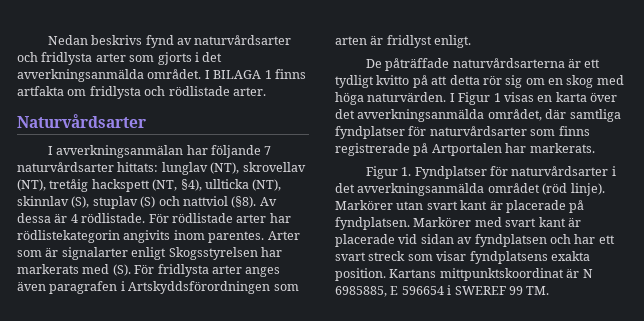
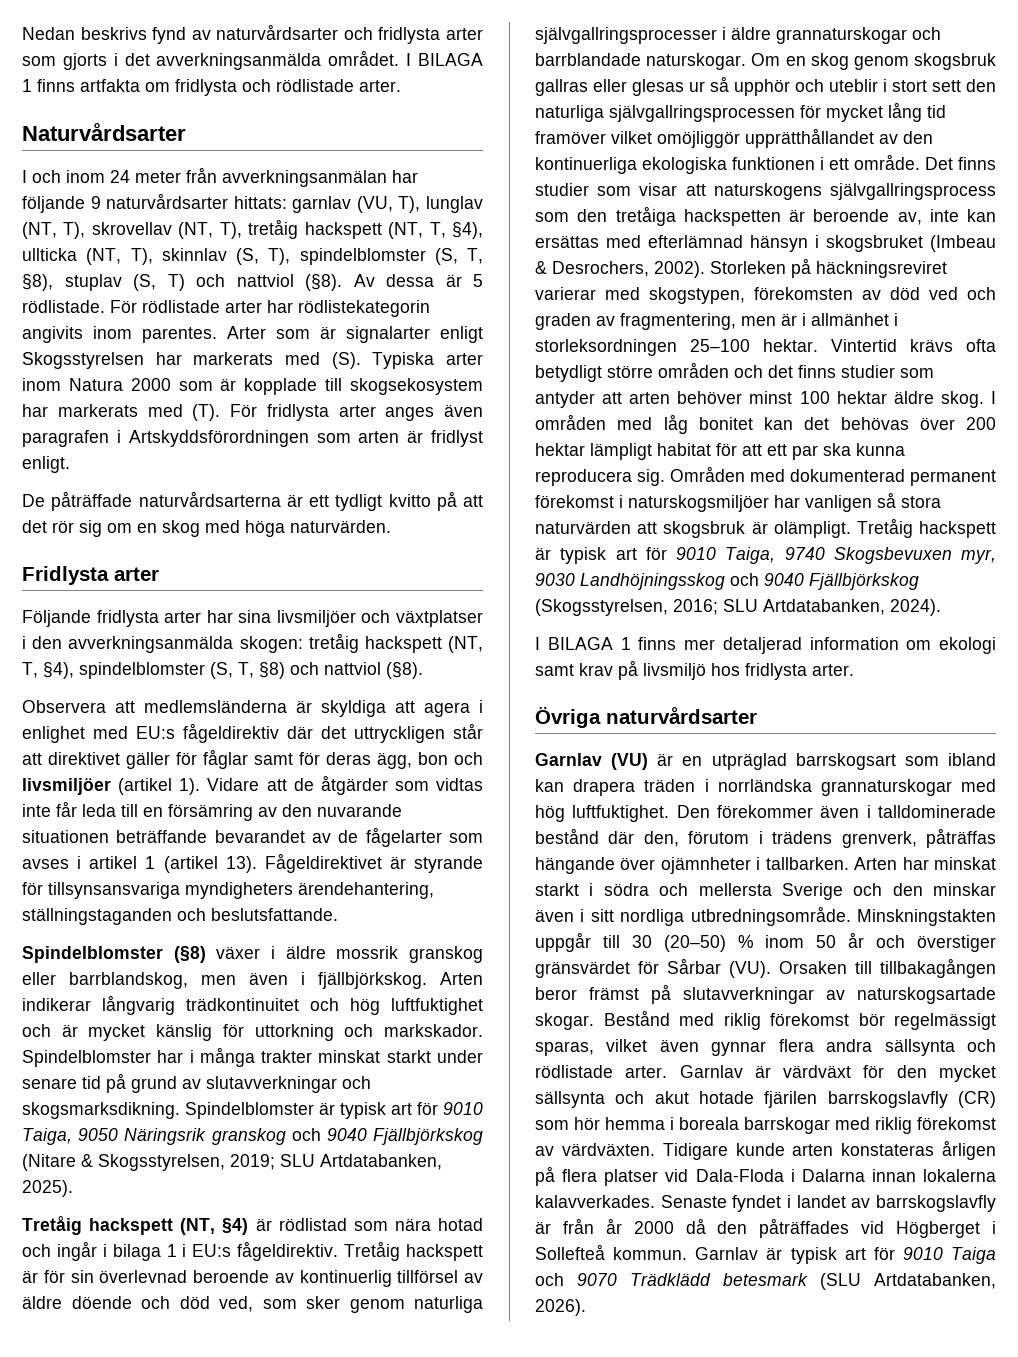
(53, 150) none -> [32,167,217,183] och inom 24 meter från
[264,146,272,155] 7 -> [90,196,101,209] 9
[161,162,306,175] [17,179,178,192] lunglav (NT), skrovellav (NT), tretåig hackspett (NT, -> [292,196,483,213] [22,219,446,239] garnlav (VU, T), lunglav (NT, T), skrovellav (NT, T), tretåig hackspett (NT, T,
[252,179,282,191] [17,196,156,209] (NT), skinnlav (S), stuplav (S) -> [86,248,483,265] [22,274,185,291] (NT, T), skinnlav (S, T), spindelblomster (S, T, §8), stuplav (S, T)
[70,214,78,223] 4 -> [473,274,483,287] 5
(131, 270) none -> [372,352,484,369] [22,378,483,395] [22,404,221,421] Typiska arter inom Natura 2000 som är kopplade till skogsekosystem har markerats med (T).
[449,75,480,85] detta -> [22,520,47,533] det
[449,92,617,105] [335,109,621,122] [335,126,590,139] [335,143,595,156] [365,166,616,179] [335,183,605,196] [335,200,585,213] [335,217,581,230] [335,234,615,247] [335,251,590,264] [335,268,593,281] [335,285,550,297] I Figur 1 visas en karta över det avverkningsanmälda området, där samtliga fyndplatser för naturvårdsarter som finns registrerade på Artportalen har markerats. // Figur 1. Fyndplatser för naturvårdsarter i det avverkningsanmälda området (röd linje). Markörer utan svart kant är placerade på fyndplatsen. Markörer med svart kant är placerade vid sidan av fyndplatsen och har ett svart streck som visar fyndplatsens exakta position. Kartans mittpunktskoordinat är N 6985885, E 596654 i SWEREF 99 TM. -> [22,566,159,585] [22,610,483,627] [22,633,484,653] [22,662,423,679] [22,700,483,717] [22,723,483,743] [22,749,483,769] [22,775,483,795] [22,801,402,821] [22,827,483,847] [22,853,483,873] [22,882,434,899] [22,908,338,925] [22,946,483,963] [22,972,483,989] [22,995,483,1015] [22,1024,483,1041] [22,1047,483,1067] [22,1073,371,1093] [22,1102,483,1119] [22,1128,484,1145] [22,1154,442,1171] [22,1180,73,1197] [22,1216,483,1235] [22,1241,483,1261] [22,1270,483,1287] [22,1296,483,1313] [535,27,941,44] [535,53,996,70] [535,76,996,96] [535,102,946,122] [535,128,933,148] [535,154,996,174] [535,183,996,200] [535,206,996,226] [535,235,996,252] [535,258,947,278] [535,287,996,304] [535,313,898,330] [535,339,996,356] [535,362,934,382] [535,391,996,408] [535,414,996,434] [535,443,905,460] [535,466,996,486] [535,492,941,512] [535,518,996,538] [535,547,996,564] [535,573,919,590] [535,599,941,616] [535,637,996,654] [535,660,854,680] [535,707,757,728] [535,753,996,770] [535,779,996,796] [535,805,996,822] [535,828,996,848] [535,857,996,874] [535,883,996,900] [535,906,996,926] [535,932,997,952] [535,958,996,978] [535,984,996,1004] [535,1010,996,1030] [535,1039,996,1056] [535,1065,996,1082] [535,1091,996,1108] [535,1117,996,1134] [535,1140,996,1160] [535,1166,996,1186] [535,1195,996,1212] [535,1218,996,1238] [535,1244,996,1264] [535,1273,996,1290] [535,1299,586,1316] // Fridlysta arter // Följande fridlysta arter har sina livsmiljöer och växtplatser i den avverkningsanmälda skogen: tretåig hackspett (NT, T, §4), spindelblomster (S, T, §8) och nattviol (§8). // Observera att medlemsländerna är skyldiga att agera i enlighet med EU:s fågeldirektiv där det uttryckligen står att direktivet gäller för fåglar samt för deras ägg, bon och livsmiljöer (artikel 1). Vidare att de åtgärder som vidtas inte får leda till en försämring av den nuvarande situationen beträffande bevarandet av de fågelarter som avses i artikel 1 (artikel 13). Fågeldirektivet är styrande för tillsynsansvariga myndigheters ärendehantering, ställningstaganden och beslutsfattande. // Spindelblomster (§8) växer i äldre mossrik granskog eller barrblandskog, men även i fjällbjörkskog. Arten indikerar långvarig trädkontinuitet och hög luftfuktighet och är mycket känslig för uttorkning och markskador. Spindelblomster har i många trakter minskat starkt under senare tid på grund av slutavverkningar och skogsmarksdikning. Spindelblomster är typisk art för 9010 Taiga, 9050 Näringsrik granskog och 9040 Fjällbjörkskog (Nitare & Skogsstyrelsen, 2019; SLU Artdatabanken, 2025). // Tretåig hackspett (NT, §4) är rödlistad som nära hotad och ingår i bilaga 1 i EU:s fågeldirektiv. Tretåig hackspett är för sin överlevnad beroende av kontinuerlig tillförsel av äldre döende och död ved, som sker genom naturliga självgallringsprocesser i äldre grannaturskogar och barrblandade naturskogar. Om en skog genom skogsbruk gallras eller glesas ur så upphör och uteblir i stort sett den naturliga självgallringsprocessen för mycket lång tid framöver vilket omöjliggör upprätthållandet av den kontinuerliga ekologiska funktionen i ett område. Det finns studier som visar att naturskogens självgallringsprocess som den tretåiga hackspetten är beroende av, inte kan ersättas med efterlämnad hänsyn i skogsbruket (Imbeau & Desrochers, 2002). Storleken på häckningsreviret varierar med skogstypen, förekomsten av död ved och graden av fragmentering, men är i allmänhet i storleksordningen 25–100 hektar. Vintertid krävs ofta betydligt större områden och det finns studier som antyder att arten behöver minst 100 hektar äldre skog. I områden med låg bonitet kan det behövas över 200 hektar lämpligt habitat för att ett par ska kunna reproducera sig. Områden med dokumenterad permanent förekomst i naturskogsmiljöer har vanligen så stora naturvärden att skogsbruk är olämpligt. Tretåig hackspett är typisk art för 9010 Taiga, 9740 Skogsbevuxen myr, 9030 Landhöjningsskog och 9040 Fjällbjörkskog (Skogsstyrelsen, 2016; SLU Artdatabanken, 2024). // I BILAGA 1 finns mer detaljerad information om ekologi samt krav på livsmiljö hos fridlysta arter. // Övriga naturvårdsarter // Garnlav (VU) är en utpräglad barrskogsart som ibland kan drapera träden i norrländska grannaturskogar med hög luftfuktighet. Den förekommer även i talldominerade bestånd där den, förutom i trädens grenverk, påträffas hängande över ojämnheter i tallbarken. Arten har minskat starkt i södra och mellersta Sverige och den minskar även i sitt nordliga utbredningsområde. Minskningstakten uppgår till 30 (20–50) % inom 50 år och överstiger gränsvärdet för Sårbar (VU). Orsaken till tillbakagången beror främst på slutavverkningar av naturskogsartade skogar. Bestånd med riklig förekomst bör regelmässigt sparas, vilket även gynnar flera andra sällsynta och rödlistade arter. Garnlav är värdväxt för den mycket sällsynta och akut hotade fjärilen barrskogslavfly (CR) som hör hemma i boreala barrskogar med riklig förekomst av värdväxten. Tidigare kunde arten konstateras årligen på flera platser vid Dala-Floda i Dalarna innan lokalerna kalavverkades. Senaste fyndet i landet av barrskogslavfly är från år 2000 då den påträffades vid Högberget i Sollefteå kommun. Garnlav är typisk art för 9010 Taiga och 9070 Trädklädd betesmark (SLU Artdatabanken, 2026).

